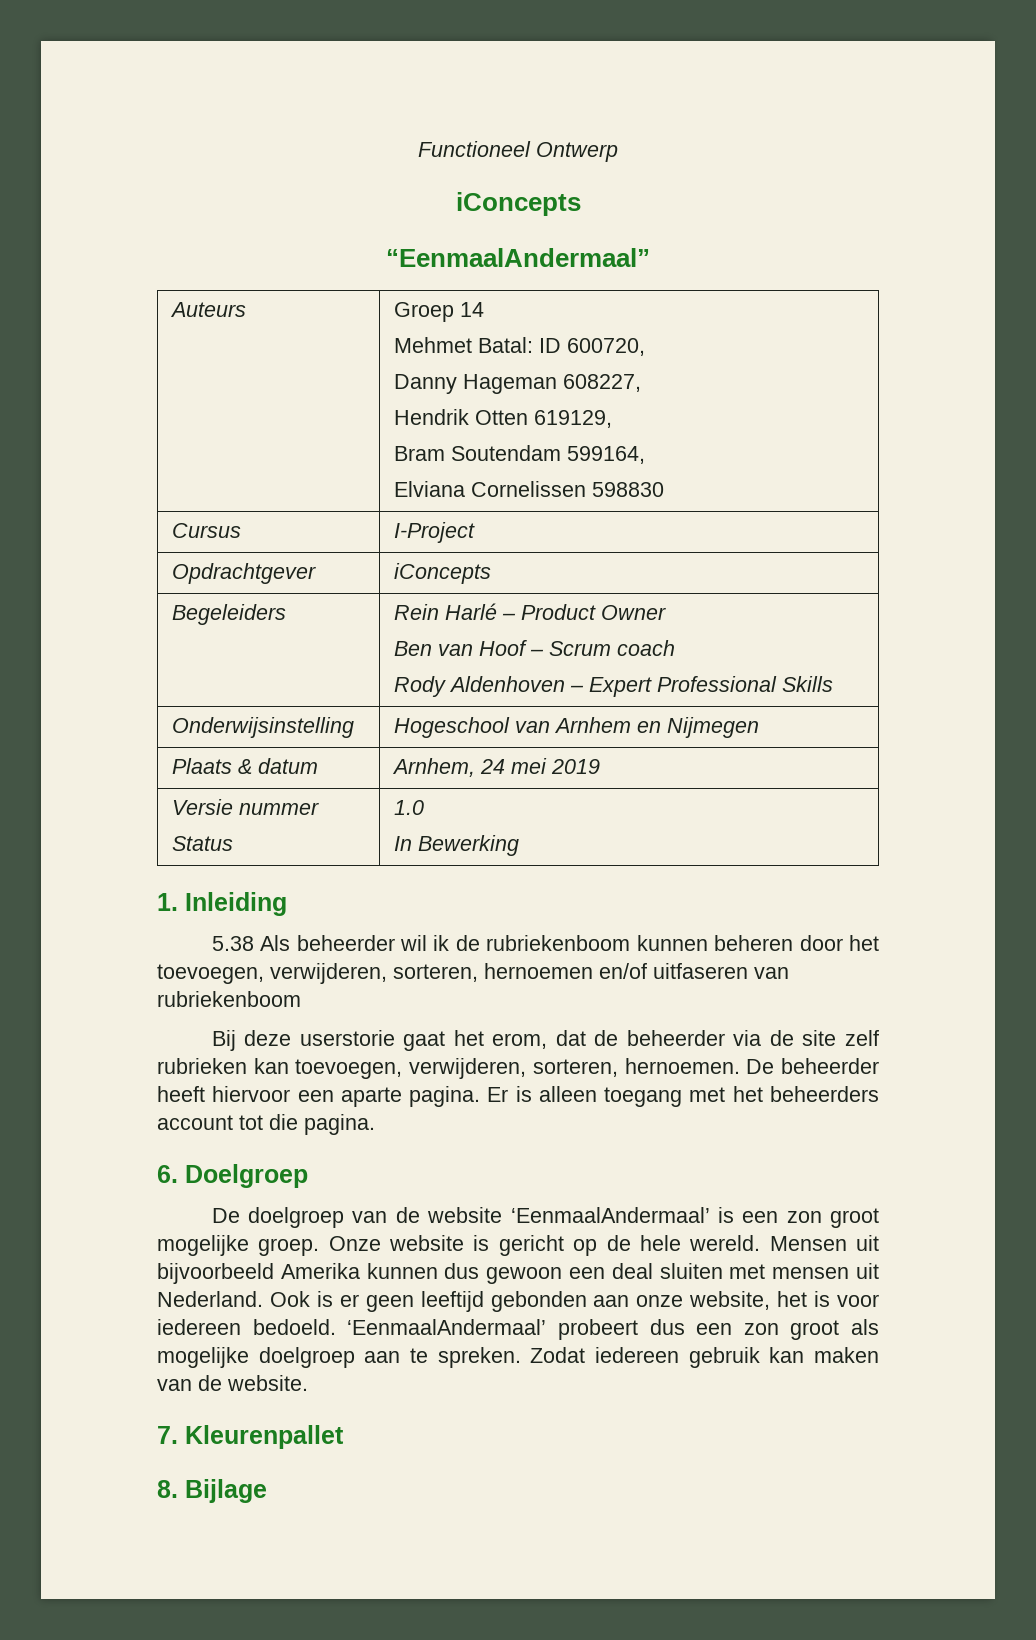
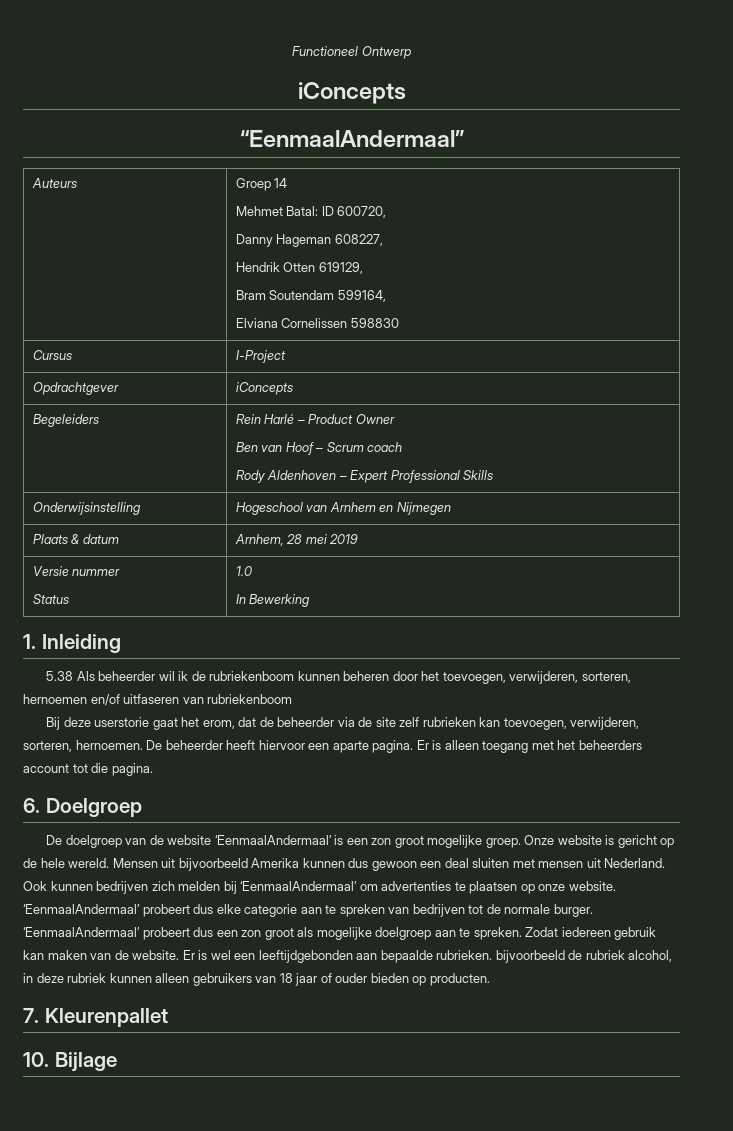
[480,759,506,774] 24 -> [286,534,303,544] 28
[316,1291,879,1312] [157,1319,336,1335] is er geen leeftijd gebonden aan onze website, het is voor iedereen bedoeld. -> [50,881,616,894] [23,904,593,917] kunnen bedrijven zich melden bij ‘EenmaalAndermaal’ om advertenties te plaatsen op onze website. ‘EenmaalAndermaal’ probeert dus elke categorie aan te spreken van bedrijven tot de normale burger.
(308, 1383) none -> [182,950,673,963] [23,973,490,986] Er is wel een leeftijdgebonden aan bepaalde rubrieken. bijvoorbeeld de rubriek alcohol, in deze rubriek kunnen alleen gebruikers van 18 jaar of ouder bieden op producten.
[157,1480,178,1498] 8. -> [23,1052,49,1067] 10.

